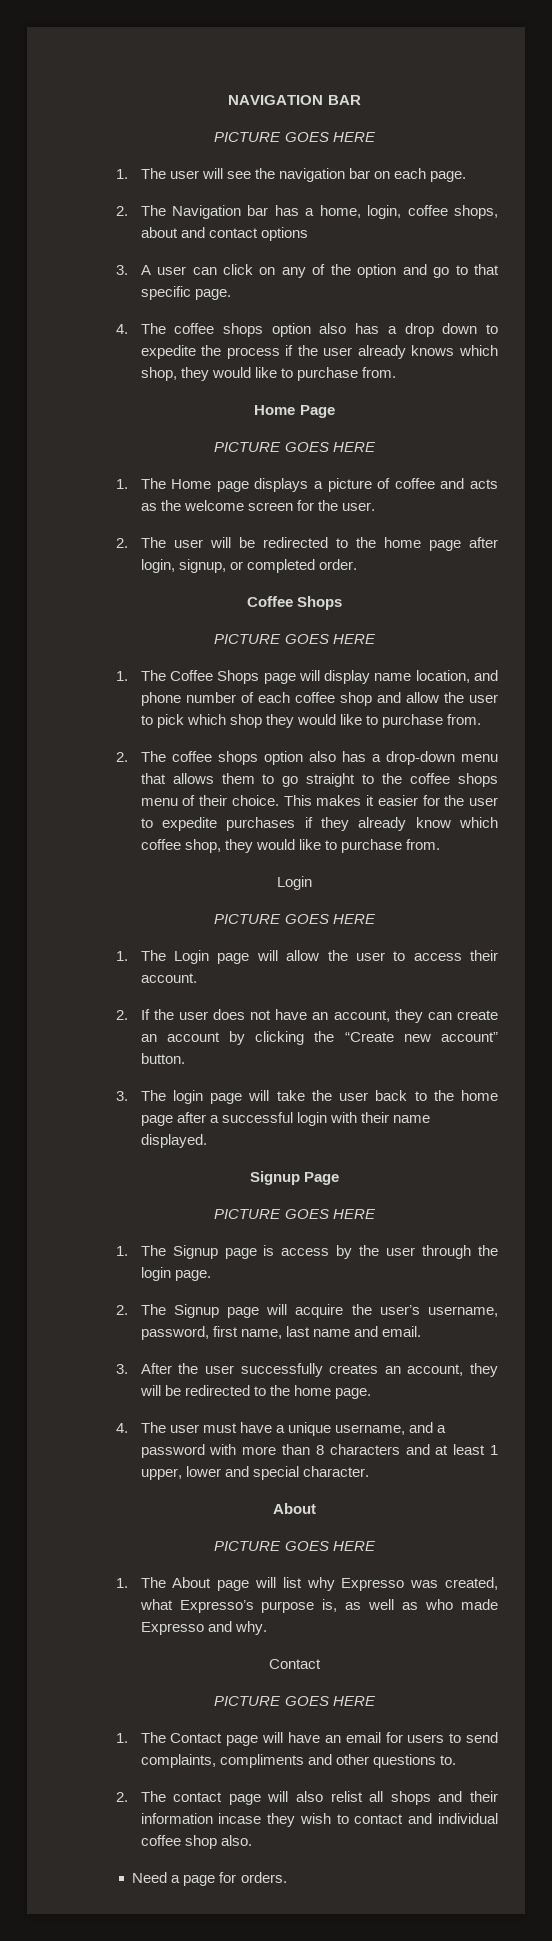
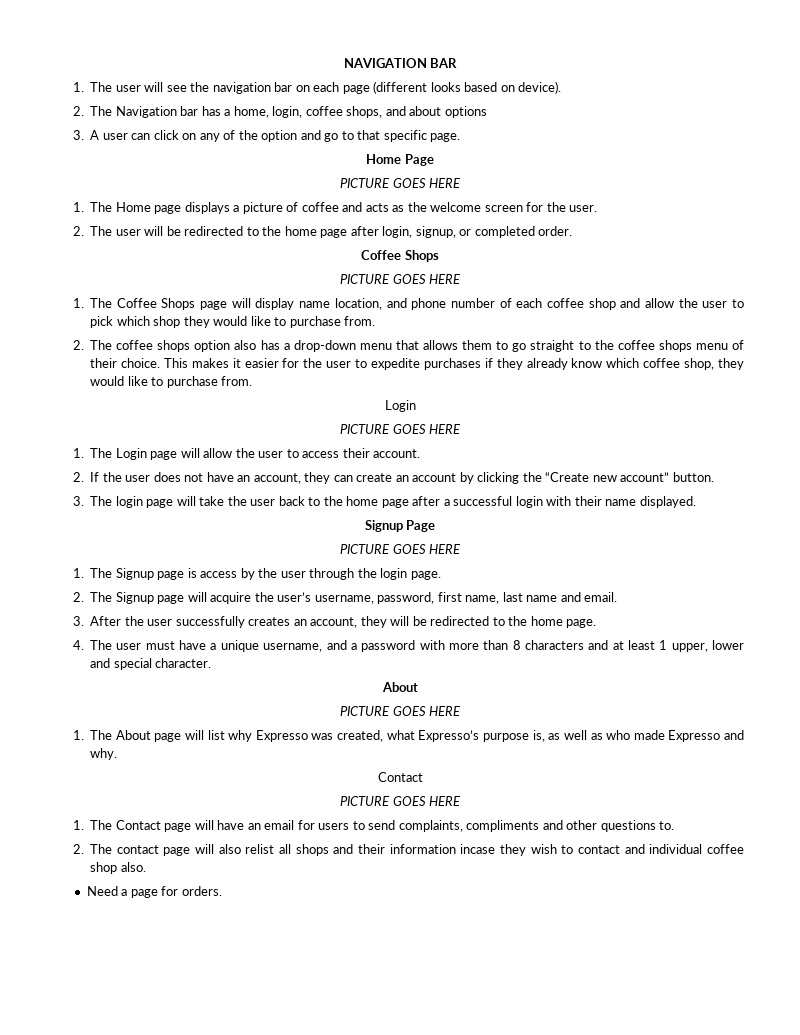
[214,132,376,142] // PICTURE GOES HERE -> (458, 63) none
[430,171,467,182] page. -> [342,81,562,94] page (different looks based on device).
[140,227,258,238] about and contact -> [385,106,442,116] and about
[115,323,498,337] [140,345,499,359] [140,367,396,381] // 4. The coffee shops option also has a drop down to expedite the process if the user already knows which shop, they would like to purchase from. -> (461, 137) none

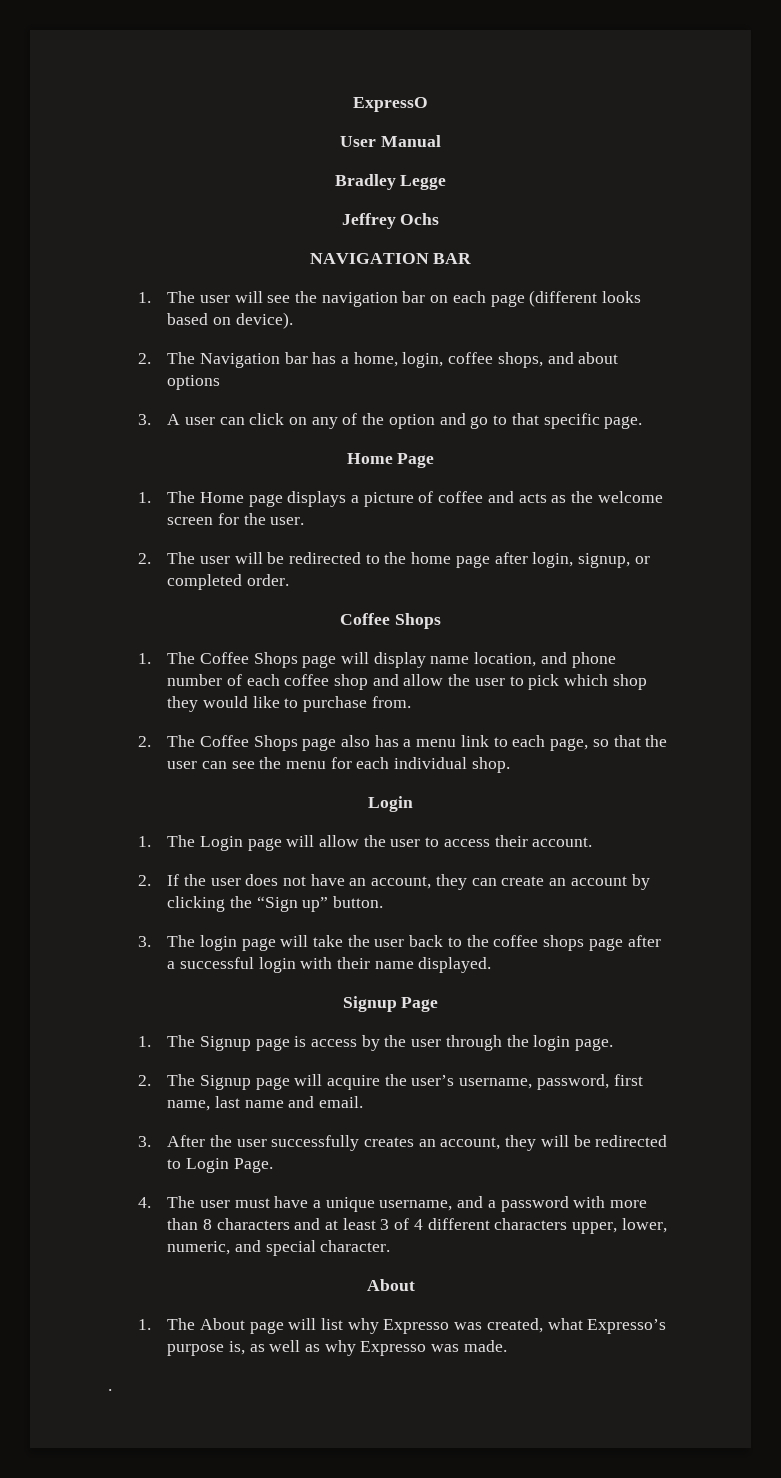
(343, 63) none -> [353,97,428,112] [340,135,441,147] [334,174,447,190] [341,213,440,229] ExpressO // User Manual // Bradley Legge // Jeffrey Ochs //
[339,178,462,188] // PICTURE GOES HERE -> (435, 460) none
[339,274,462,284] // PICTURE GOES HERE -> (441, 621) none
[116,340,745,352] [90,358,745,370] [90,376,253,388] [384,400,416,412] [339,424,462,434] coffee shops option also has a drop-down menu that allows them to go straight to the coffee shops menu of their choice. This makes it easier for the user to expedite purchases if they already know which coffee shop, they would like to purchase from. // Login // PICTURE GOES HERE -> [199,735,668,751] [167,757,510,773] [368,796,413,812] Coffee Shops page also has a menu link to each page, so that the user can see the menu for each individual shop. // Login
[545,472,670,482] “Create new account” -> [256,896,329,912] “Sign up”
[346,496,379,506] home -> [493,935,585,951] coffee shops
[339,544,462,554] // PICTURE GOES HERE -> (439, 1004) none
[508,616,597,628] the home page. -> [185,1158,273,1173] Login Page.
[659,640,745,652] 1 upper, lower -> [380,1218,667,1234] [167,1241,231,1255] 3 of 4 different characters upper, lower, numeric,
[339,706,462,716] // PICTURE GOES HERE -> (415, 1285) none
[606,730,744,742] [90,748,118,760] [377,772,423,782] [339,796,462,806] [72,820,675,832] [72,844,744,856] [90,862,146,874] [86,886,222,898] who made Expresso and why. // Contact // PICTURE GOES HERE // 1. The Contact page will have an email for users to send complaints, compliments and other questions to. // 2. The contact page will also relist all shops and their information incase they wish to contact and individual coffee shop also. // Need a page for orders. -> [324,1340,507,1356] [108,1389,112,1391] why Expresso was made. // .

